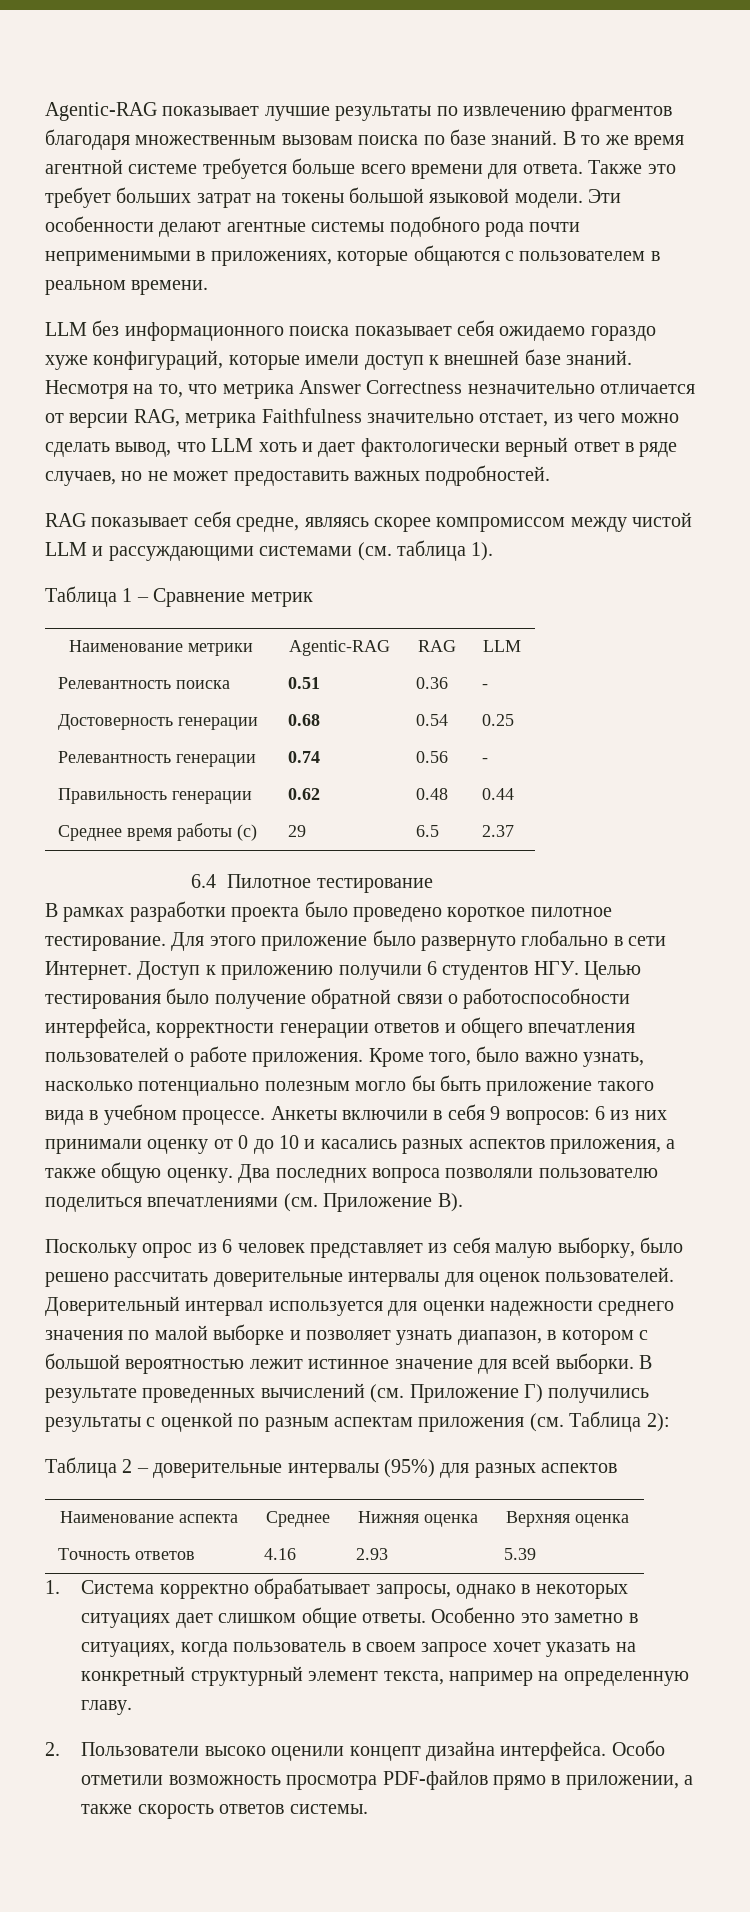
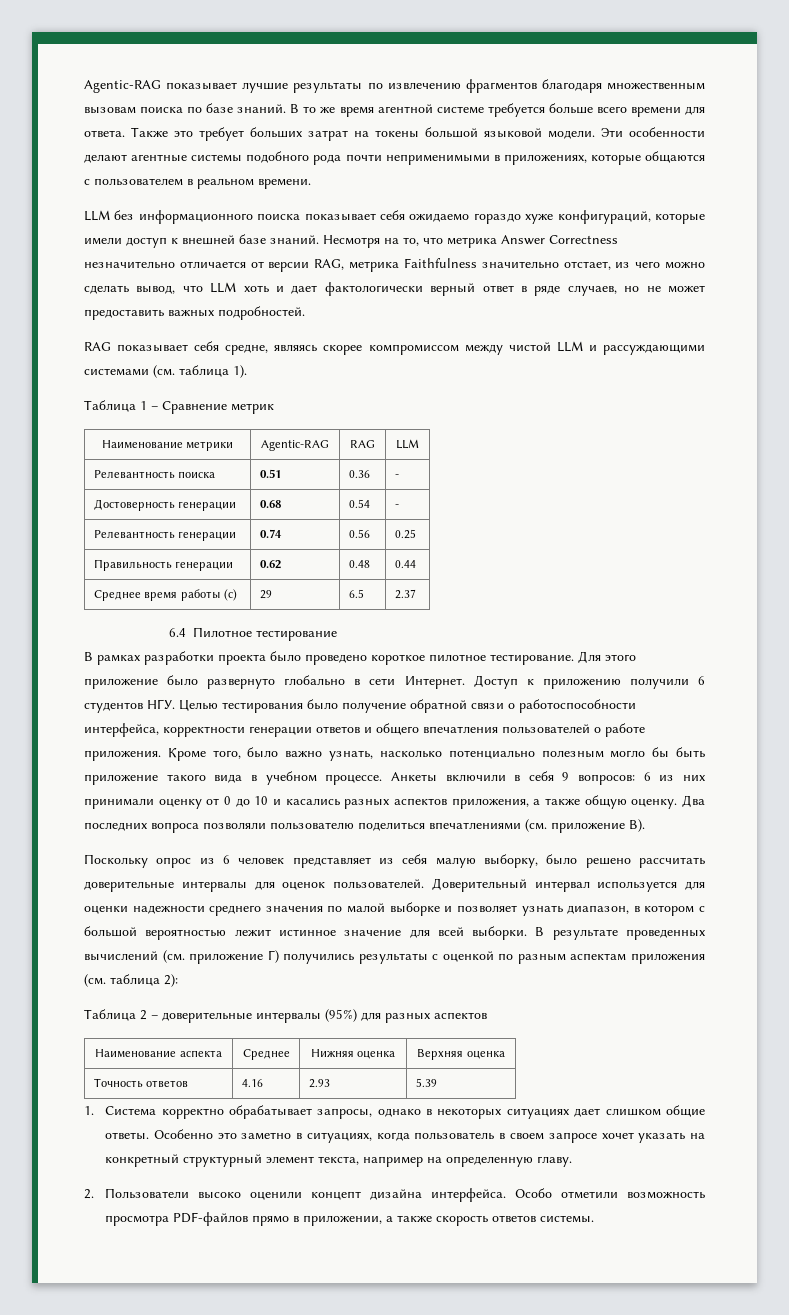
[482,714,515,726] 0.25 -> [394,504,399,508] -
[482,758,489,763] - -> [394,529,416,539] 0.25
[323,1193,433,1212] Приложение -> [551,822,625,833] приложение
[409,1384,519,1403] Приложение -> [189,953,264,964] приложение
[569,1411,642,1432] Таблица -> [110,974,160,986] таблица

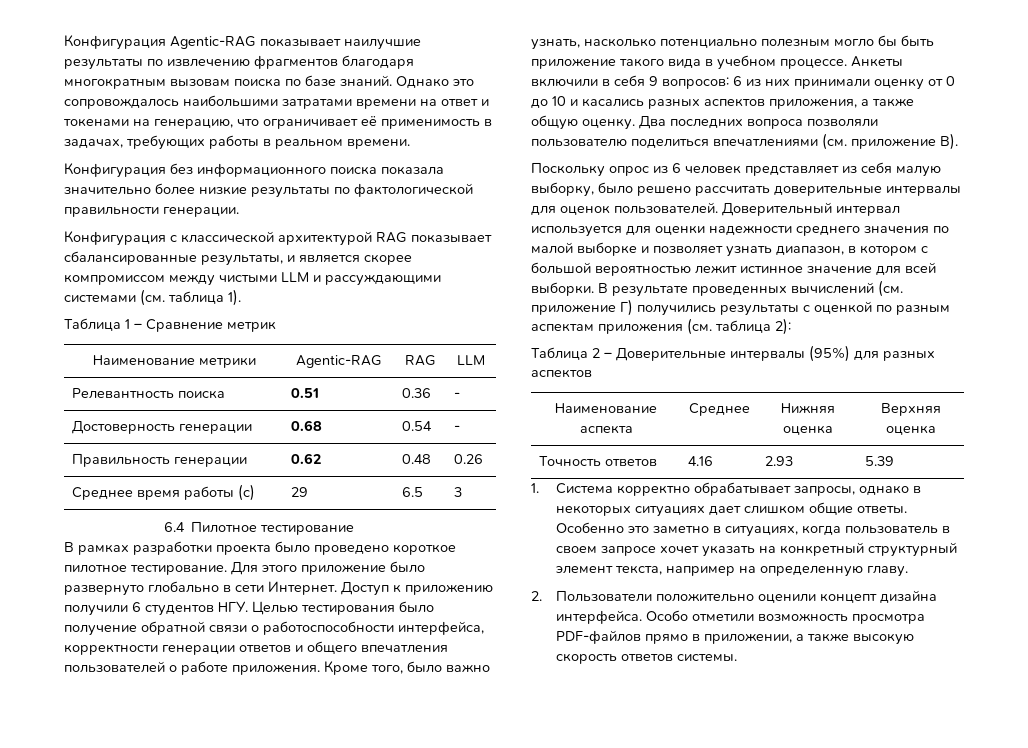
(84, 86) none -> [64,35,166,50] Конфигурация
[242,82,289,93] лучшие -> [344,39,421,50] наилучшие
[607,82,705,90] множественным -> [64,78,166,89] многократным
[290,103,706,117] [84,127,705,141] [84,151,706,165] [84,178,183,186] В то же время агентной системе требуется больше всего времени для ответа. Также это требует больших затрат на токены большой языковой модели. Эти особенности делают агентные системы подобного рода почти неприменимыми в приложениях, которые общаются с пользователем -> [396,76,474,88] [64,95,489,109] [63,116,492,129] [64,135,259,150] Однако это сопровождалось наибольшими затратами времени на ответ и токенами на генерацию, что ограничивает её применимость в задачах, требующих работы
[84,210,110,221] LLM -> [64,163,166,178] Конфигурация
[304,210,705,224] [84,234,618,248] [84,258,706,272] [84,282,705,296] [84,306,305,320] [84,341,318,355] показывает себя ожидаемо гораздо хуже конфигураций, которые имели доступ к внешней базе знаний. Несмотря на то, что метрика Answer Correctness незначительно отличается от версии RAG, метрика Faithfulness значительно отстает, из чего можно сделать вывод, что LLM хоть и дает фактологически верный ответ в ряде случаев, но не может предоставить важных подробностей. // RAG показывает себя средне, являясь -> [381,166,444,175] [64,183,473,198] [64,207,239,217] [64,231,492,246] [64,251,360,266] показала значительно более низкие результаты по фактологической правильности генерации. // Конфигурация с классической архитектурой RAG показывает сбалансированные результаты, и является
[508,342,551,351] чистой -> [219,275,277,282] чистыми
[93,530,237,541] [259,529,282,538] [348,529,370,538] [394,529,416,539] // Релевантность генерации | 0.74 | 0.56 | 0.25 -> (460, 428) none
[394,560,416,568] 0.44 -> [453,454,483,464] 0.26
[394,589,416,599] 2.37 -> [453,487,462,497] 3
[162,1012,252,1023] доверительные -> [616,348,726,361] Доверительные
[198,1192,242,1199] высоко -> [655,593,754,602] положительно
(433, 1218) none -> [852,633,914,645] высокую

